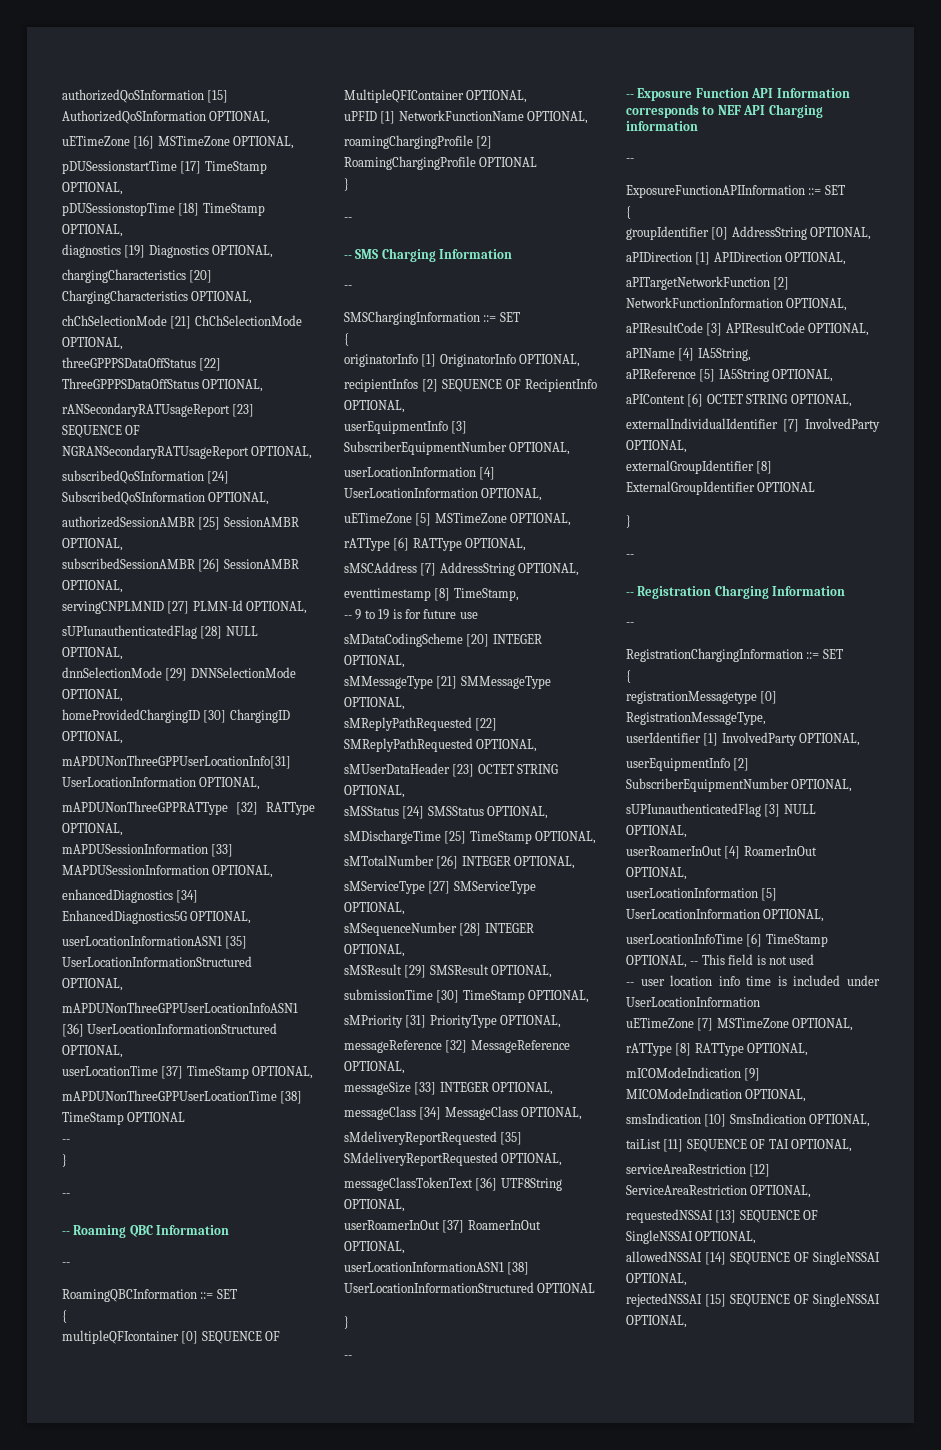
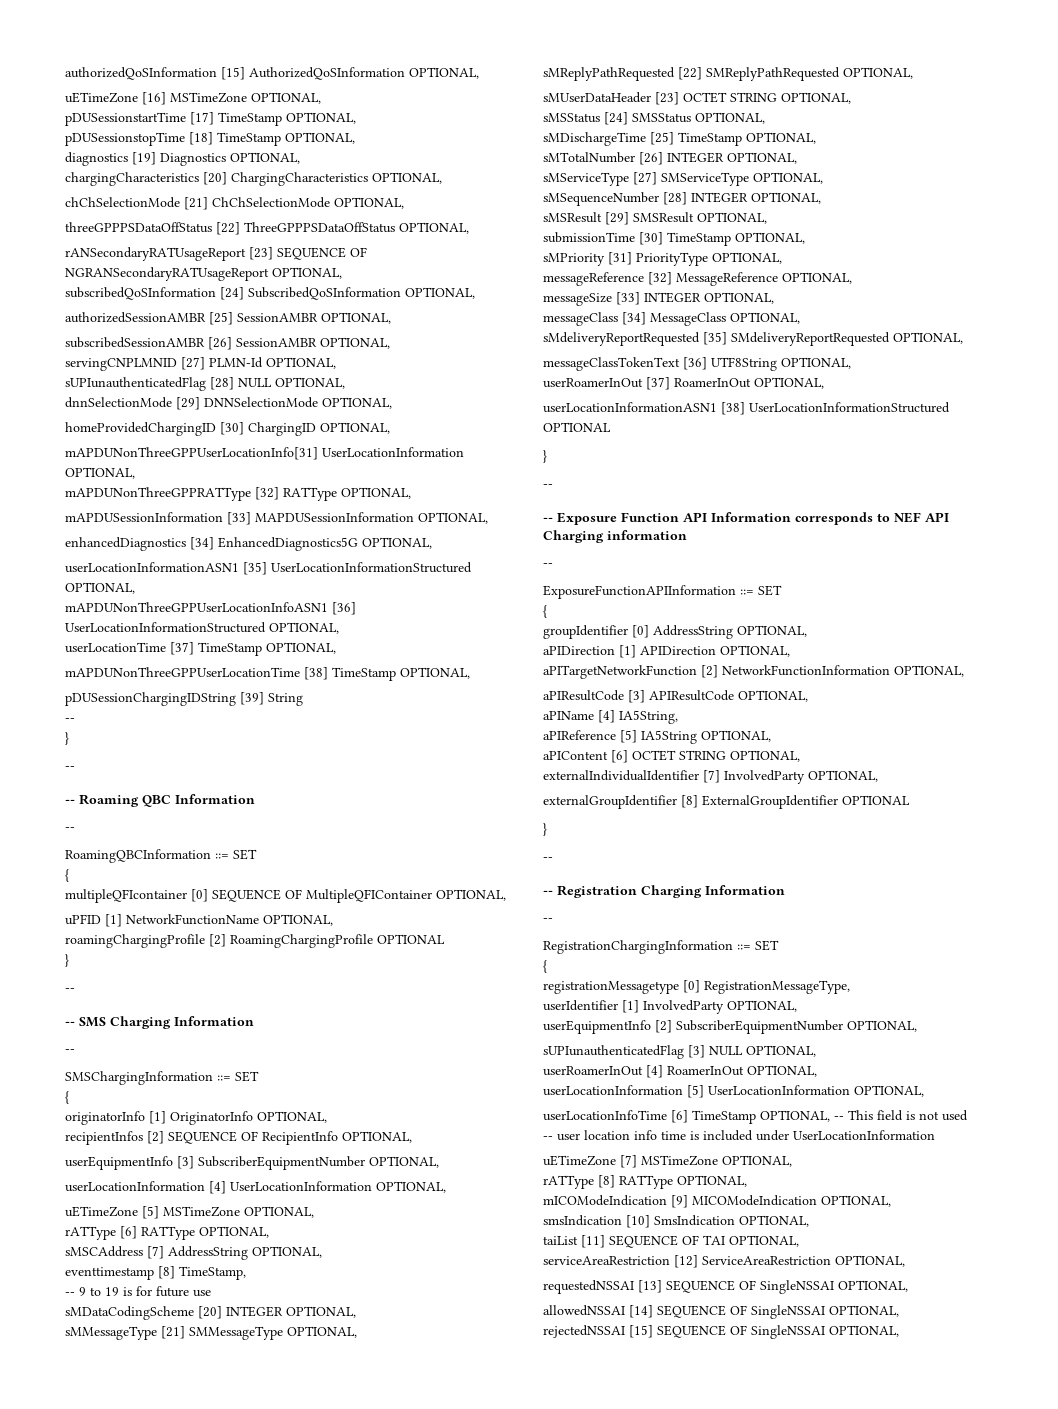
[127,1112,186,1122] OPTIONAL -> [400,667,470,679] [65,692,303,706] OPTIONAL, // pDUSessionChargingIDString [39] String

